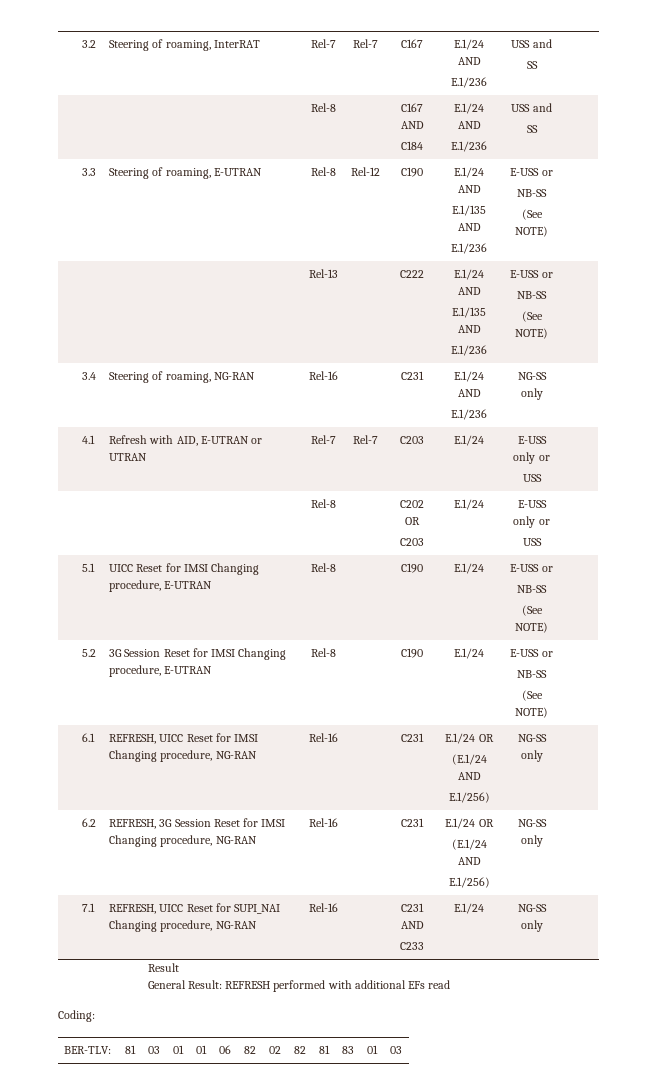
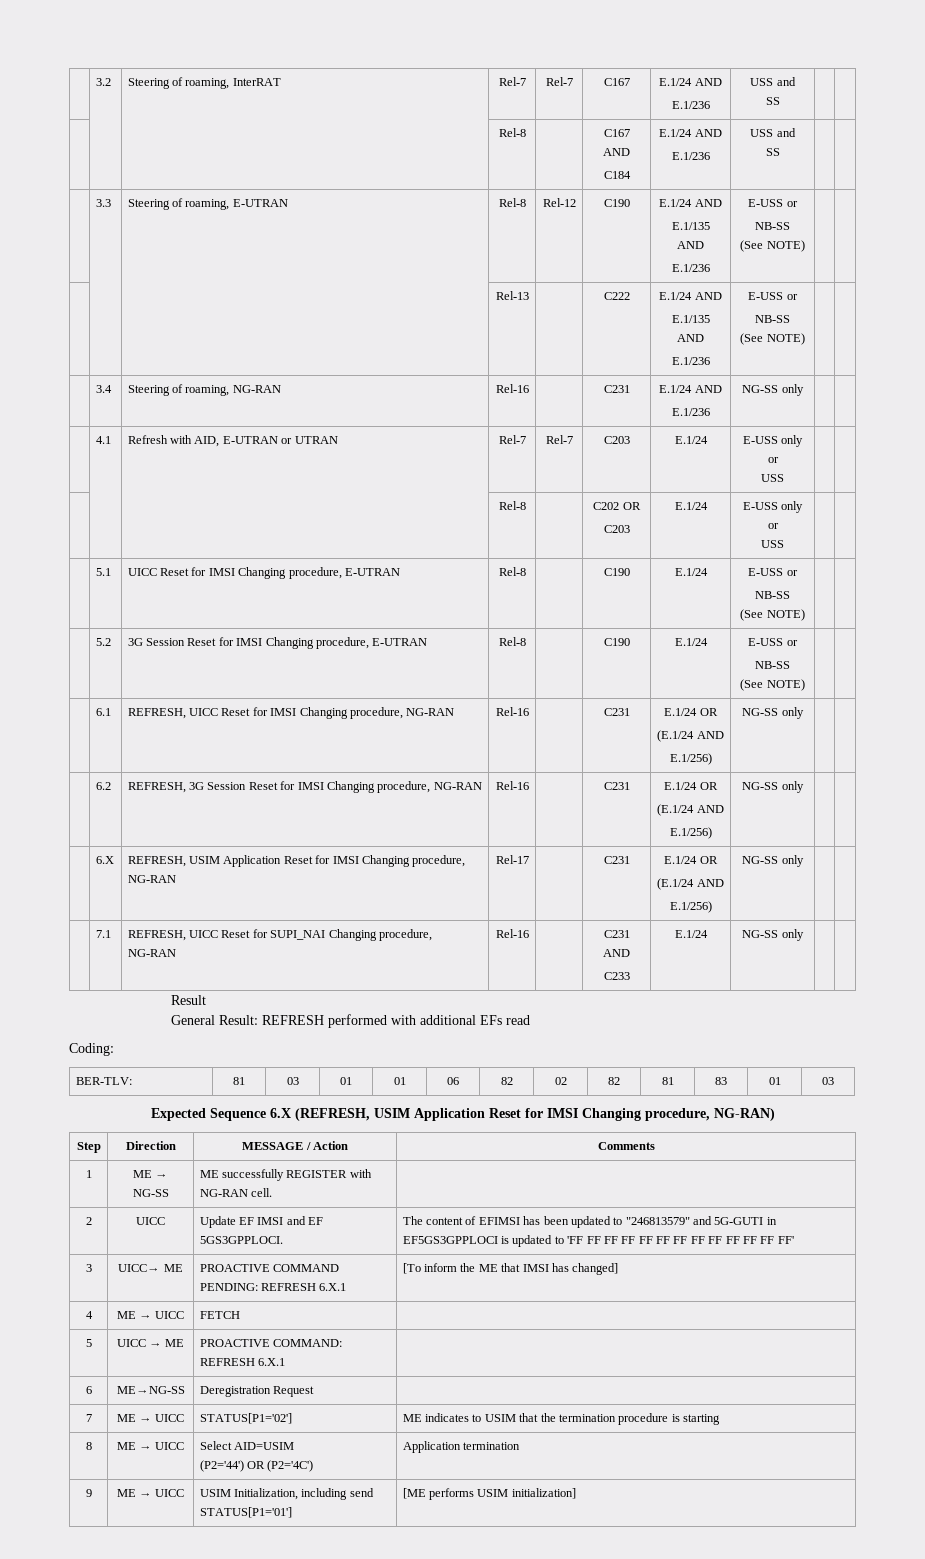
(543, 841) none -> [95,856,114,864] [127,855,466,867] [127,875,176,883] [495,855,529,864] [603,856,630,864] [664,856,718,864] [657,878,724,890] [669,901,712,913] [742,855,804,867] // | 6.X | REFRESH, USIM Application Reset for IMSI Changing procedure, NG-RAN | Rel-17 | | C231 | E.1/24 OR // (E.1/24 AND // E.1/256) | NG-SS only | |
(402, 1050) none -> [150,1108,775,1121] [76,1142,101,1153] [125,1141,176,1150] [242,1141,348,1150] [597,1142,655,1150] [85,1170,92,1178] [132,1170,169,1178] [132,1189,169,1197] [199,1169,372,1181] [199,1188,273,1197] [85,1217,92,1225] [136,1217,165,1225] [199,1216,324,1228] [199,1236,283,1244] [402,1216,777,1228] [402,1235,794,1247] [85,1264,92,1272] [118,1264,183,1272] [199,1264,340,1272] [199,1283,347,1291] [402,1263,619,1275] [85,1311,93,1319] [116,1311,185,1319] [199,1311,240,1319] [85,1339,92,1347] [116,1339,185,1347] [199,1339,343,1347] [199,1358,286,1366] [85,1386,92,1394] [116,1386,185,1394] [199,1386,315,1397] [85,1414,92,1422] [116,1414,185,1422] [199,1413,292,1424] [402,1413,721,1425] [85,1442,92,1450] [116,1442,185,1450] [199,1441,295,1450] [199,1460,314,1472] [402,1441,521,1453] [85,1489,92,1497] [116,1489,185,1497] [199,1488,374,1500] [199,1507,292,1518] [402,1488,576,1500] // Expected Sequence 6.X (REFRESH, USIM Application Reset for IMSI Changing procedure, NG-RAN) // Step | Direction | MESSAGE / Action | Comments // 1 | ME → NG-SS | ME successfully REGISTER with NG-RAN cell. | // 2 | UICC | Update EF IMSI and EF 5GS3GPPLOCI. | The content of EFIMSI has been updated to "246813579" and 5G-GUTI in EF5GS3GPPLOCI is updated to 'FF FF FF FF FF FF FF FF FF FF FF FF FF' // 3 | UICC→ ME | PROACTIVE COMMAND PENDING: REFRESH 6.X.1 | [To inform the ME that IMSI has changed] // 4 | ME → UICC | FETCH | // 5 | UICC → ME | PROACTIVE COMMAND: REFRESH 6.X.1 | // 6 | ME→NG-SS | Deregistration Request | // 7 | ME → UICC | STATUS[P1='02'] | ME indicates to USIM that the termination procedure is starting // 8 | ME → UICC | Select AID=USIM // (P2='44') OR (P2='4C') | Application termination // 9 | ME → UICC | USIM Initialization, including send STATUS[P1='01'] | [ME performs USIM initialization]

